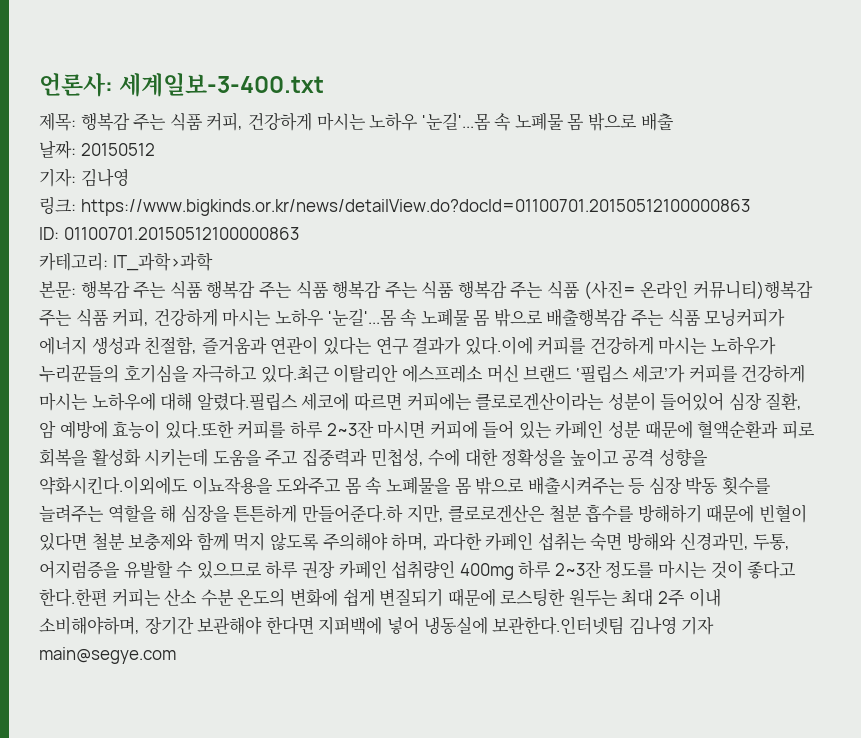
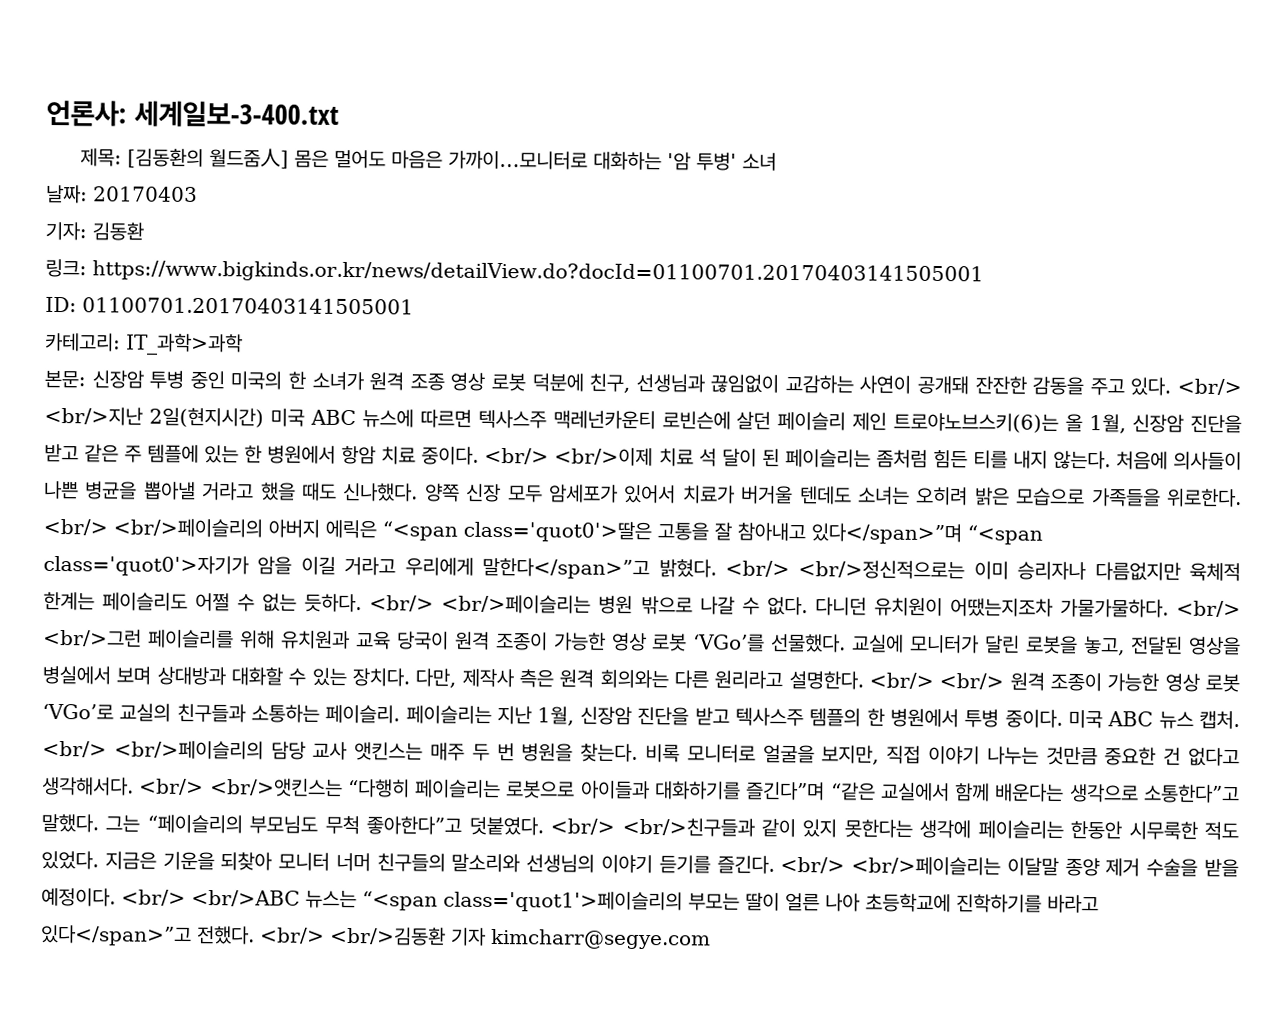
[80,112,674,131] 행복감 주는 식품 커피, 건강하게 마시는 노하우 '눈길'...몸 속 노폐물 몸 밖으로 배출 -> [127,148,778,171] [김동환의 월드줌人] 몸은 멀어도 마음은 가까이…모니터로 대화하는 '암 투병' 소녀
[80,143,155,156] 20150512 -> [93,186,198,202] 20170403
[80,168,129,187] 김나영 -> [92,222,144,241] 김동환
[80,199,750,216] https://www.bigkinds.or.kr/news/detailView.do?docId=01100701.20150512100000863 -> [92,260,984,286] https://www.bigkinds.or.kr/news/detailView.do?docId=01100701.20170403141505001
[63,227,299,240] 01100701.20150512100000863 -> [82,297,414,315] 01100701.20170403141505001
[80,280,813,300] [39,308,786,327] [39,336,777,355] [39,364,806,383] [39,392,803,411] [39,420,815,439] [39,448,709,467] [39,476,772,495] [39,504,808,523] [39,532,791,551] [39,560,797,580] [39,588,721,607] [39,616,715,635] [39,647,176,664] 행복감 주는 식품 행복감 주는 식품 행복감 주는 식품 행복감 주는 식품 (사진= 온라인 커뮤니티)행복감 주는 식품 커피, 건강하게 마시는 노하우 '눈길'...몸 속 노폐물 몸 밖으로 배출행복감 주는 식품 모닝커피가 에너지 생성과 친절함, 즐거움과 연관이 있다는 연구 결과가 있다.이에 커피를 건강하게 마시는 노하우가 누리꾼들의 호기심을 자극하고 있다.최근 이탈리안 에스프레소 머신 브랜드 ‘필립스 세코’가 커피를 건강하게 마시는 노하우에 대해 알렸다.필립스 세코에 따르면 커피에는 클로로겐산이라는 성분이 들어있어 심장 질환, 암 예방에 효능이 있다.또한 커피를 하루 2~3잔 마시면 커피에 들어 있는 카페인 성분 때문에 혈액순환과 피로 회복을 활성화 시키는데 도움을 주고 집중력과 민첩성, 수에 대한 정확성을 높이고 공격 성향을 약화시킨다.이외에도 이뇨작용을 도와주고 몸 속 노폐물을 몸 밖으로 배출시켜주는 등 심장 박동 횟수를 늘려주는 역할을 해 심장을 튼튼하게 만들어준다.하 지만, 클로로겐산은 철분 흡수를 방해하기 때문에 빈혈이 있다면 철분 보충제와 함께 먹지 않도록 주의해야 하며, 과다한 카페인 섭취는 숙면 방해와 신경과민, 두통, 어지럼증을 유발할 수 있으므로 하루 권장 카페인 섭취량인 400mg 하루 2~3잔 정도를 마시는 것이 좋다고 한다.한편 커피는 산소 수분 온도의 변화에 쉽게 변질되기 때문에 로스팅한 원두는 최대 2주 이내 소비해야하며, 장기간 보관해야 한다면 지퍼백에 넣어 냉동실에 보관한다.인터넷팀 김나영 기자 main@segye.com -> [91,370,1242,396] [44,406,1242,434] [44,443,1243,471] [44,480,1242,508] [43,518,1043,545] [43,554,1241,582] [43,591,1241,618] [43,628,1242,656] [42,665,1240,693] [42,703,1240,730] [42,740,1240,767] [42,776,1241,804] [41,813,1239,841] [41,850,1240,878] [41,887,1099,914] [41,924,711,950] 신장암 투병 중인 미국의 한 소녀가 원격 조종 영상 로봇 덕분에 친구, 선생님과 끊임없이 교감하는 사연이 공개돼 잔잔한 감동을 주고 있다. <br/> <br/>지난 2일(현지시간) 미국 ABC 뉴스에 따르면 텍사스주 맥레넌카운티 로빈슨에 살던 페이슬리 제인 트로야노브스키(6)는 올 1월, 신장암 진단을 받고 같은 주 템플에 있는 한 병원에서 항암 치료 중이다. <br/> <br/>이제 치료 석 달이 된 페이슬리는 좀처럼 힘든 티를 내지 않는다. 처음에 의사들이 나쁜 병균을 뽑아낼 거라고 했을 때도 신나했다. 양쪽 신장 모두 암세포가 있어서 치료가 버거울 텐데도 소녀는 오히려 밝은 모습으로 가족들을 위로한다. <br/> <br/>페이슬리의 아버지 에릭은 “<span class='quot0'>딸은 고통을 잘 참아내고 있다</span>”며 “<span class='quot0'>자기가 암을 이길 거라고 우리에게 말한다</span>”고 밝혔다. <br/> <br/>정신적으로는 이미 승리자나 다름없지만 육체적 한계는 페이슬리도 어쩔 수 없는 듯하다. <br/> <br/>페이슬리는 병원 밖으로 나갈 수 없다. 다니던 유치원이 어땠는지조차 가물가물하다. <br/> <br/>그런 페이슬리를 위해 유치원과 교육 당국이 원격 조종이 가능한 영상 로봇 ‘VGo’를 선물했다. 교실에 모니터가 달린 로봇을 놓고, 전달된 영상을 병실에서 보며 상대방과 대화할 수 있는 장치다. 다만, 제작사 측은 원격 회의와는 다른 원리라고 설명한다. <br/> <br/> 원격 조종이 가능한 영상 로봇 ‘VGo’로 교실의 친구들과 소통하는 페이슬리. 페이슬리는 지난 1월, 신장암 진단을 받고 텍사스주 템플의 한 병원에서 투병 중이다. 미국 ABC 뉴스 캡처. <br/> <br/>페이슬리의 담당 교사 앳킨스는 매주 두 번 병원을 찾는다. 비록 모니터로 얼굴을 보지만, 직접 이야기 나누는 것만큼 중요한 건 없다고 생각해서다. <br/> <br/>앳킨스는 “다행히 페이슬리는 로봇으로 아이들과 대화하기를 즐긴다”며 “같은 교실에서 함께 배운다는 생각으로 소통한다”고 말했다. 그는 “페이슬리의 부모님도 무척 좋아한다”고 덧붙였다. <br/> <br/>친구들과 같이 있지 못한다는 생각에 페이슬리는 한동안 시무룩한 적도 있었다. 지금은 기운을 되찾아 모니터 너머 친구들의 말소리와 선생님의 이야기 듣기를 즐긴다. <br/> <br/>페이슬리는 이달말 종양 제거 수술을 받을 예정이다. <br/> <br/>ABC 뉴스는 “<span class='quot1'>페이슬리의 부모는 딸이 얼른 나아 초등학교에 진학하기를 바라고 있다</span>”고 전했다. <br/> <br/>김동환 기자 kimcharr@segye.com

